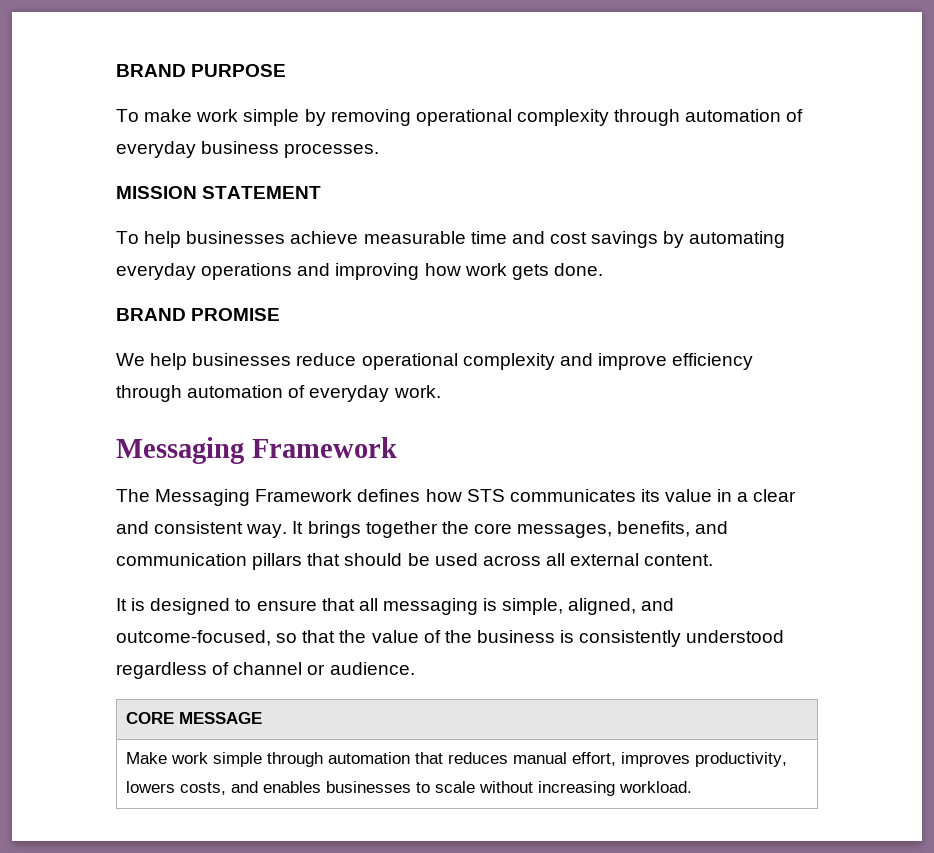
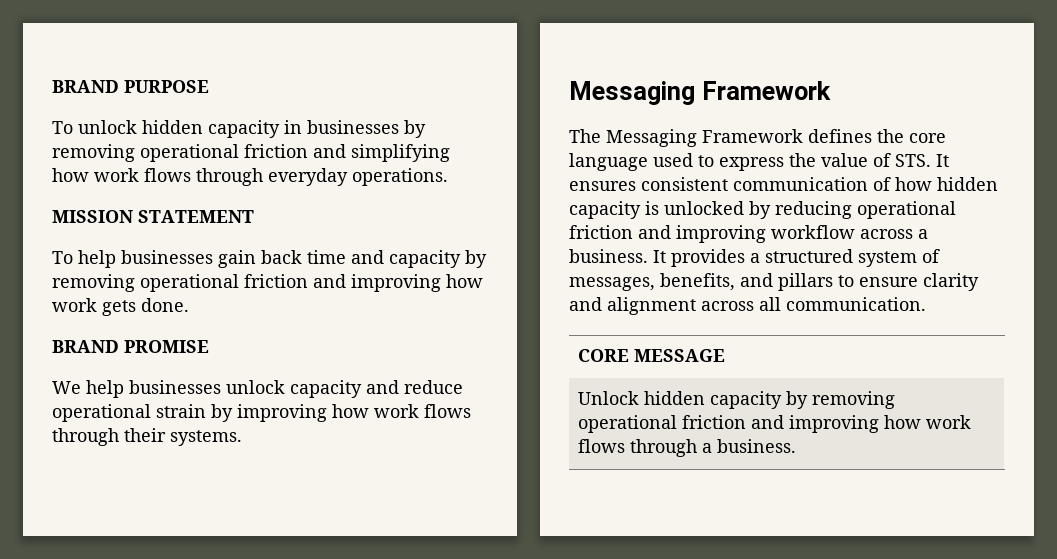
[144,109,804,126] [116,141,380,158] make work simple by removing operational complexity through automation of everyday business processes. -> [78,120,426,138] [52,144,450,162] [52,168,448,186] unlock hidden capacity in businesses by removing operational friction and simplifying how work flows through everyday operations.
[290,231,786,248] [116,263,293,280] achieve measurable time and cost savings by automating everyday operations -> [218,250,487,268] [52,274,308,292] gain back time and capacity by removing operational friction
[296,353,754,370] [116,385,441,402] reduce operational complexity and improve efficiency through automation of everyday work. -> [226,380,463,398] [52,404,471,422] [52,428,242,446] unlock capacity and reduce operational strain by improving how work flows through their systems.
[425,489,797,502] [116,521,729,538] [116,553,714,570] [116,598,675,615] [116,630,785,647] [116,662,415,679] [126,712,263,724] [126,752,788,767] [126,781,693,796] how STS communicates its value in a clear and consistent way. It brings together the core messages, benefits, and communication pillars that should be used across all external content. // It is designed to ensure that all messaging is simple, aligned, and outcome-focused, so that the value of the business is consistently understood regardless of channel or audience. // CORE MESSAGE // Make work simple through automation that reduces manual effort, improves productivity, lowers costs, and enables businesses to scale without increasing workload. -> [877,129,946,143] [569,153,949,171] [569,177,998,191] [569,201,956,219] [569,225,928,243] [569,249,940,267] [569,273,979,291] [569,297,926,315] [577,349,725,362] [577,391,895,409] [577,415,971,433] [577,439,796,457] the core language used to express the value of STS. It ensures consistent communication of how hidden capacity is unlocked by reducing operational friction and improving workflow across a business. It provides a structured system of messages, benefits, and pillars to ensure clarity and alignment across all communication. // CORE MESSAGE // Unlock hidden capacity by removing operational friction and improving how work flows through a business.

